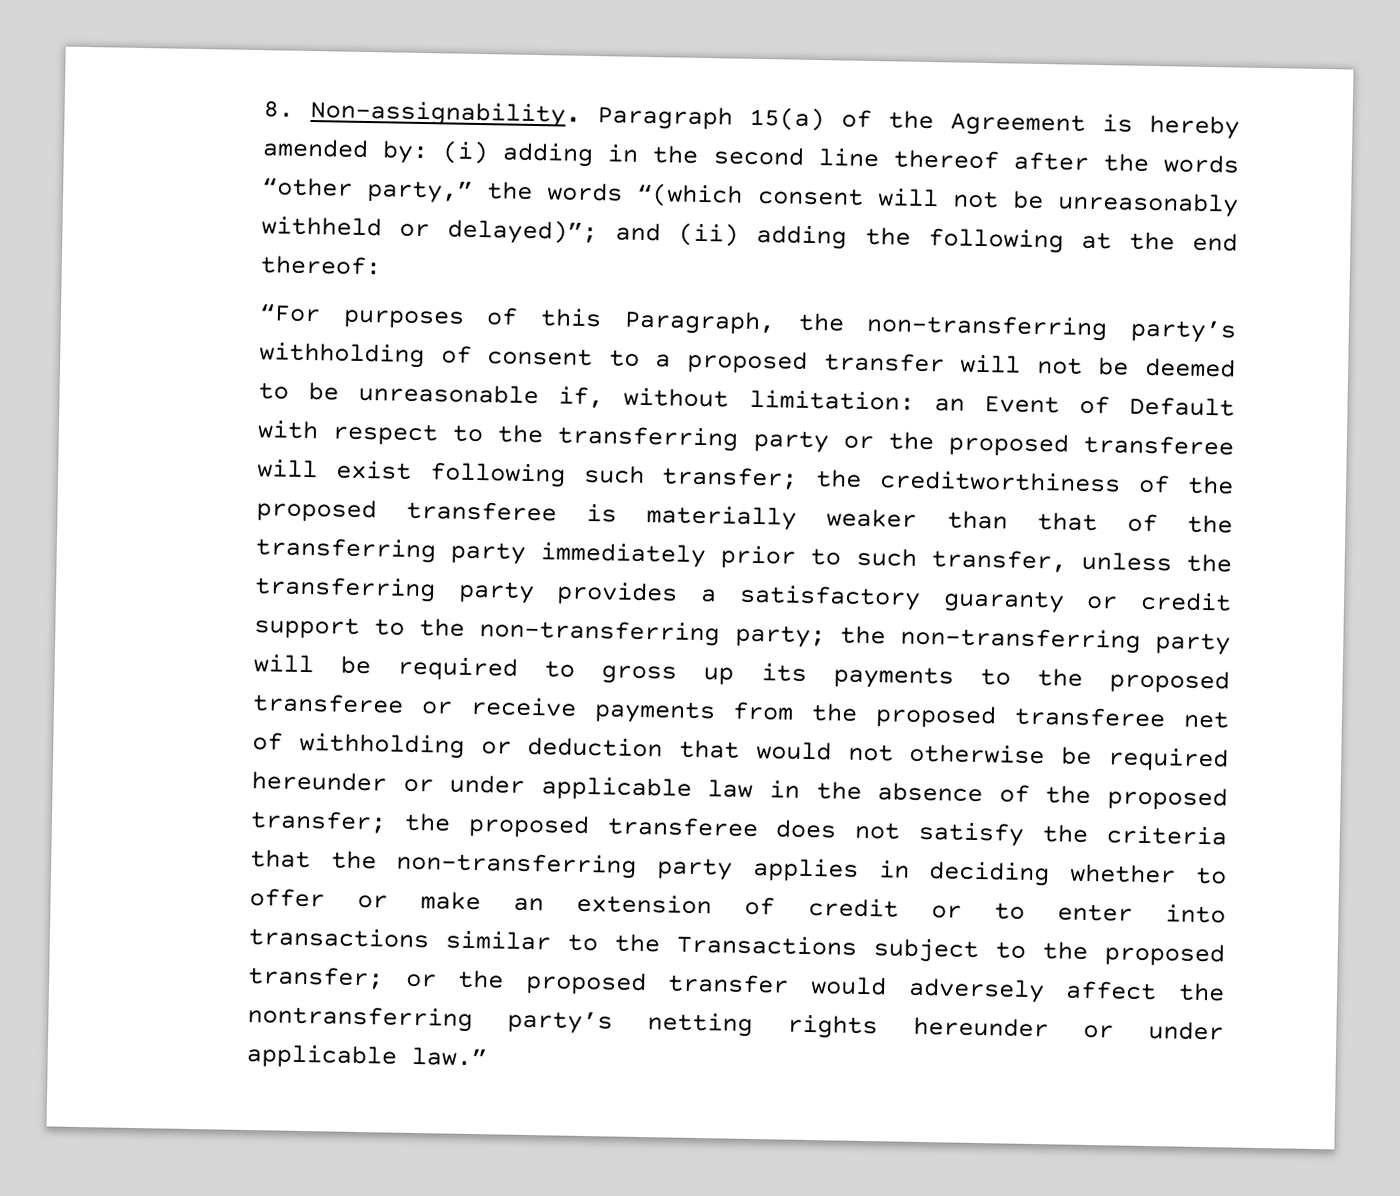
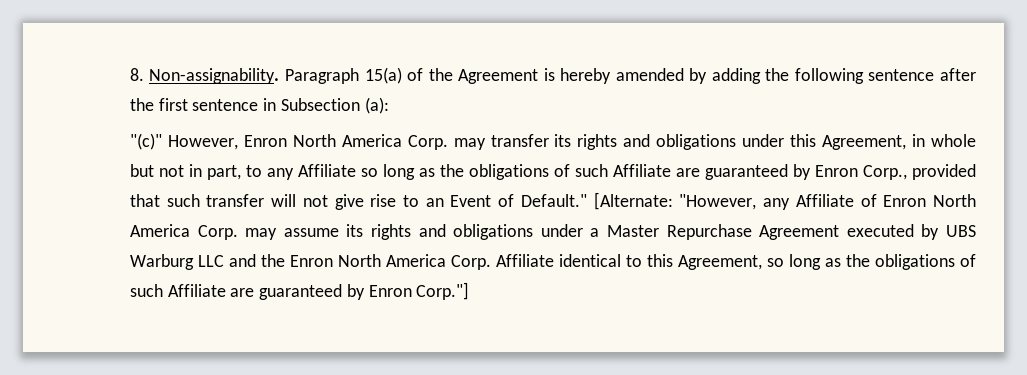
[382,140,1239,174] [261,177,1239,218] [260,216,1238,254] [259,255,382,276] [258,303,1237,344] [258,342,1236,378] [257,382,1235,417] [256,420,1234,457] [256,459,1234,495] [255,498,1233,534] [254,537,1232,573] [253,576,1232,614] [253,616,1232,656] [252,654,1230,694] [251,693,1230,729] [251,732,1230,772] [250,771,1228,811] [249,810,1227,847] [249,849,1227,887] [248,888,1226,924] [247,927,1225,967] [247,966,1225,1004] [246,1004,1224,1041] [245,1043,487,1069] by: (i) adding in the second line thereof after the words “other party,” the words “(which consent will not be unreasonably withheld or delayed)”; and (ii) adding the following at the end thereof: // “For purposes of this Paragraph, the non-transferring party’s withholding of consent to a proposed transfer will not be deemed to be unreasonable if, without limitation: an Event of Default with respect to the transferring party or the proposed transferee will exist following such transfer; the creditworthiness of the proposed transferee is materially weaker than that of the transferring party immediately prior to such transfer, unless the transferring party provides a satisfactory guaranty or credit support to the non-transferring party; the non-transferring party will be required to gross up its payments to the proposed transferee or receive payments from the proposed transferee net of withholding or deduction that would not otherwise be required hereunder or under applicable law in the absence of the proposed transfer; the proposed transferee does not satisfy the criteria that the non-transferring party applies in deciding whether to offer or make an extension of credit or to enter into transactions similar to the Transactions subject to the proposed transfer; or the proposed transfer would adversely affect the nontransferring party’s netting rights hereunder or under applicable law.” -> [689,68,976,84] [129,97,389,114] [129,133,977,150] [129,164,976,180] [129,192,976,210] [129,224,977,240] [129,254,977,270] [129,282,470,300] by adding the following sentence after the first sentence in Subsection (a): // "(c)" However, Enron North America Corp. may transfer its rights and obligations under this Agreement, in whole but not in part, to any Affiliate so long as the obligations of such Affiliate are guaranteed by Enron Corp., provided that such transfer will not give rise to an Event of Default." [Alternate: "However, any Affiliate of Enron North America Corp. may assume its rights and obligations under a Master Repurchase Agreement executed by UBS Warburg LLC and the Enron North America Corp. Affiliate identical to this Agreement, so long as the obligations of such Affiliate are guaranteed by Enron Corp."]

